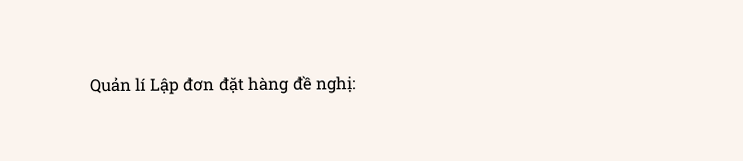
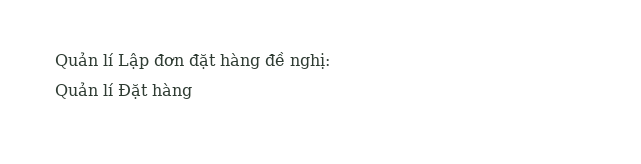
(357, 85) none -> [55,82,192,99] // Quản lí Đặt hàng

